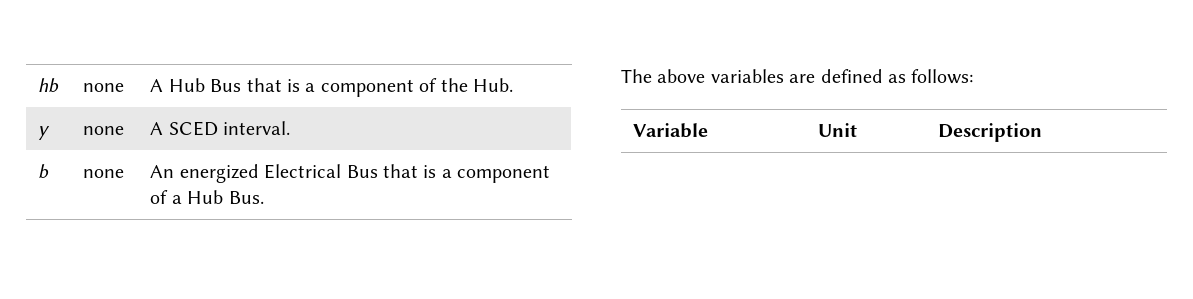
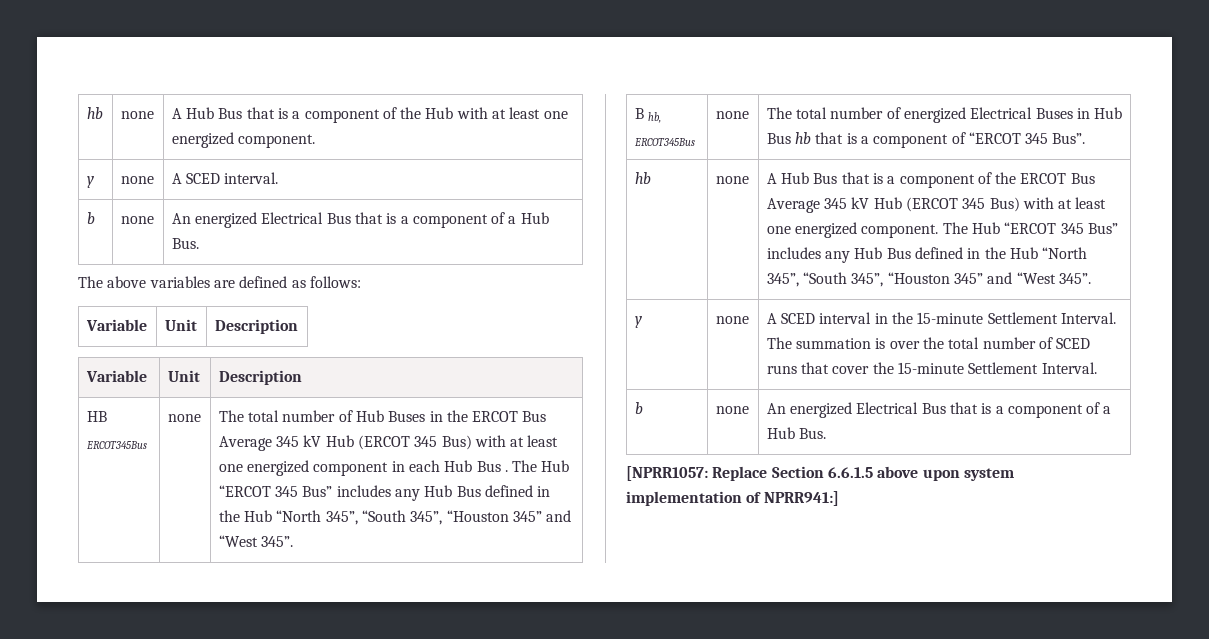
[473,78,514,92] Hub. -> [425,107,568,119] [171,132,315,148] Hub with at least one energized component.
(1043, 132) none -> [85,370,147,382] [167,370,200,382] [218,370,302,385] [86,411,107,422] [85,441,147,449] [167,414,201,422] [218,410,547,422] [218,435,559,451] [218,460,570,476] [218,485,551,501] [218,510,572,525] [218,535,293,547] [634,108,661,123] [633,138,695,146] [715,111,749,119] [766,107,1123,123] [766,132,1086,148] [634,172,651,184] [715,176,749,184] [766,172,1095,188] [766,197,1107,213] [766,222,1118,238] [766,247,1088,263] [766,272,1091,287] [634,316,642,328] [715,316,749,324] [766,312,1116,324] [766,337,1091,349] [766,362,1097,374] [634,402,643,414] [715,406,749,414] [766,402,1112,418] [766,427,826,439] [626,466,1014,481] [626,491,839,506] // Variable | Unit | Description // HB ERCOT345Bus | none | The total number of Hub Buses in the ERCOT Bus Average 345 kV Hub (ERCOT 345 Bus) with at least one energized component in each Hub Bus . The Hub “ERCOT 345 Bus” includes any Hub Bus defined in the Hub “North 345”, “South 345”, “Houston 345” and “West 345”. // B hb, ERCOT345Bus | none | The total number of energized Electrical Buses in Hub Bus hb that is a component of “ERCOT 345 Bus”. // hb | none | A Hub Bus that is a component of the ERCOT Bus Average 345 kV Hub (ERCOT 345 Bus) with at least one energized component. The Hub “ERCOT 345 Bus” includes any Hub Bus defined in the Hub “North 345”, “South 345”, “Houston 345” and “West 345”. // y | none | A SCED interval in the 15-minute Settlement Interval. The summation is over the total number of SCED runs that cover the 15-minute Settlement Interval. // b | none | An energized Electrical Bus that is a component of a Hub Bus. // [NPRR1057: Replace Section 6.6.1.5 above upon system implementation of NPRR941:]

